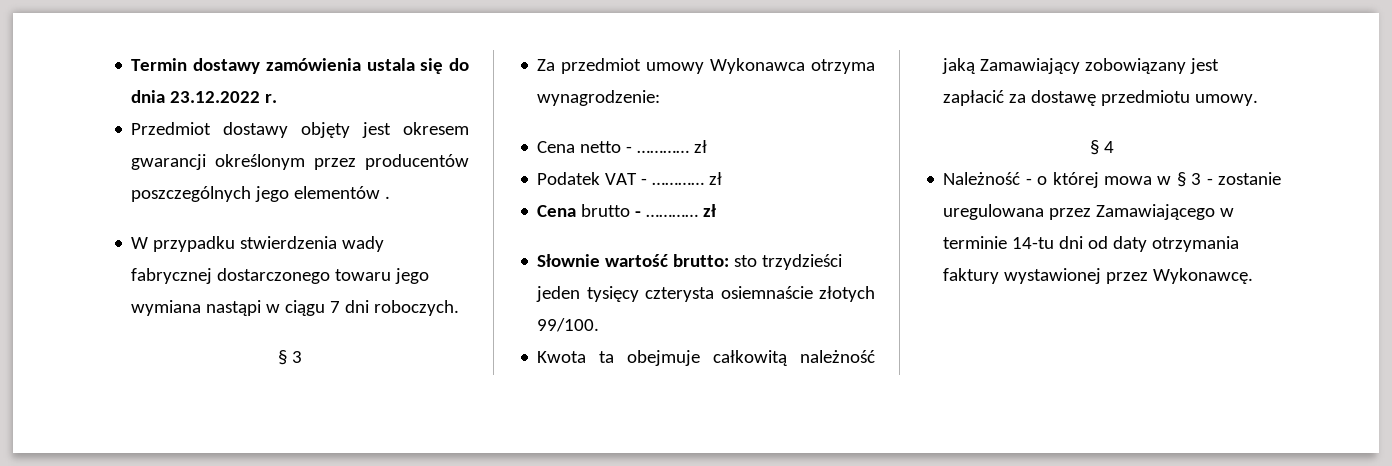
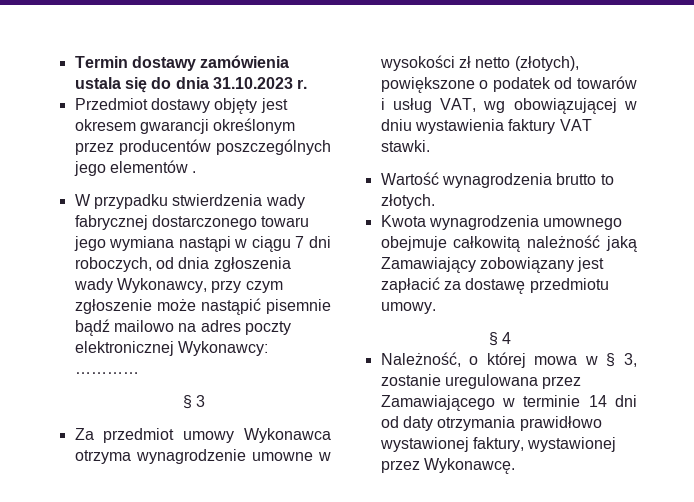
[170,91,261,103] 23.12.2022 -> [212,77,293,89] 31.10.2023
[374,300,460,316] roboczych. -> [74,257,291,272] [73,278,283,293] [74,298,331,315] [74,319,291,336] [74,341,268,356] [74,372,139,374] roboczych, od dnia zgłoszenia wady Wykonawcy, przy czym zgłoszenie może nastąpić pisemnie bądź mailowo na adres poczty elektronicznej Wykonawcy: …………
[537,90,661,106] [537,140,708,153] [537,172,723,185] [537,204,717,217] [537,254,843,270] [536,286,875,302] [537,318,600,332] wynagrodzenie: // Cena netto - ………… zł // Podatek VAT - ………… zł // Cena brutto - ………… zł // Słownie wartość brutto: sto trzydzieści jeden tysięcy czterysta osiemnaście złotych 99/100. -> [135,449,331,464] [379,55,579,71] [380,76,637,93] [380,98,637,114] [380,119,592,134] [380,140,430,152] [380,172,614,188] [380,194,435,209] wynagrodzenie umowne w wysokości zł netto (złotych), powiększone o podatek od towarów i usług VAT, wg obowiązującej w dniu wystawienia faktury VAT stawki. // Wartość wynagrodzenia brutto to złotych.
[599,351,615,363] ta -> [428,215,623,230] wynagrodzenia umownego
[943,172,1032,185] Należność - -> [380,352,461,367] Należność,
[1191,173,1213,185] 3 - -> [624,353,637,367] 3,
[1012,237,1055,249] 14-tu -> [588,395,607,407] 14
[943,268,1000,284] faktury -> [519,416,602,431] [379,437,524,452] prawidłowo wystawionej faktury,

